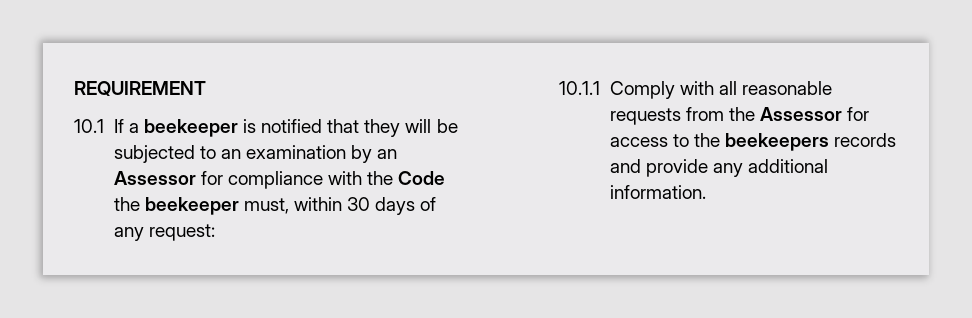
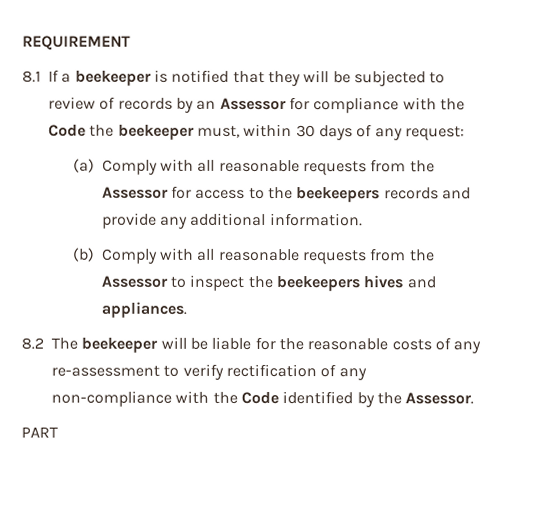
[74,119,104,133] 10.1 -> [22,70,41,83] 8.1
[220,145,346,159] an examination -> [48,96,173,110] review of records
[558,81,600,95] 10.1.1 -> [72,158,95,173] (a)
(706, 192) none -> [72,247,435,265] [100,274,436,292] [100,301,187,318] [21,336,482,354] [51,363,367,381] [51,390,475,408] [21,426,58,438] // (b) Comply with all reasonable requests from the Assessor to inspect the beekeepers hives and appliances. // 8.2 The beekeeper will be liable for the reasonable costs of any re-assessment to verify rectification of any non-compliance with the Code identified by the Assessor. // PART

